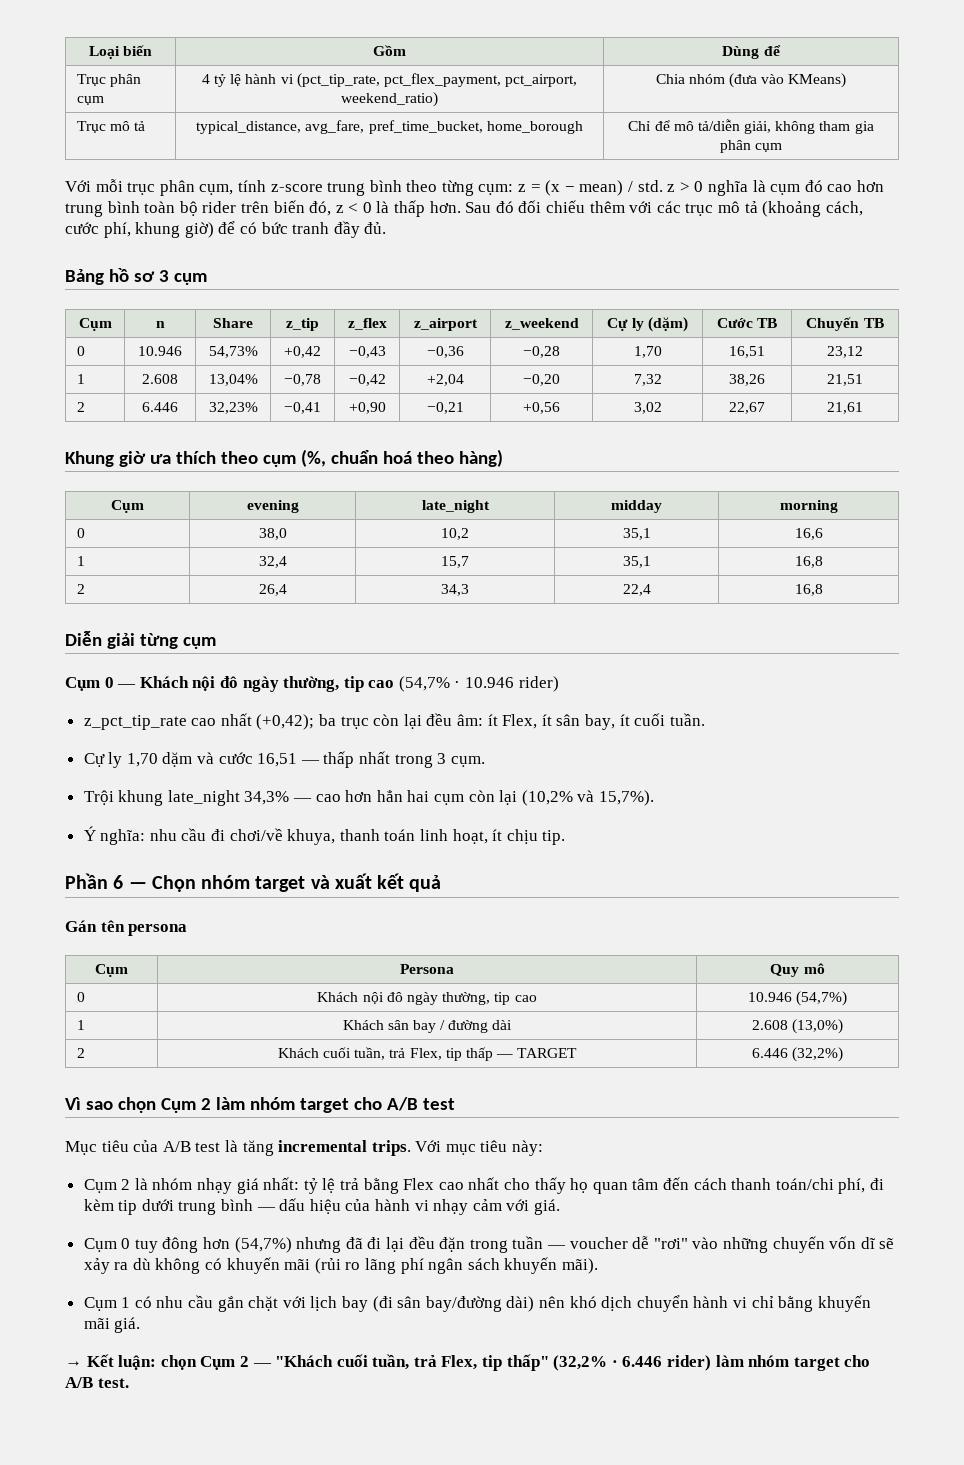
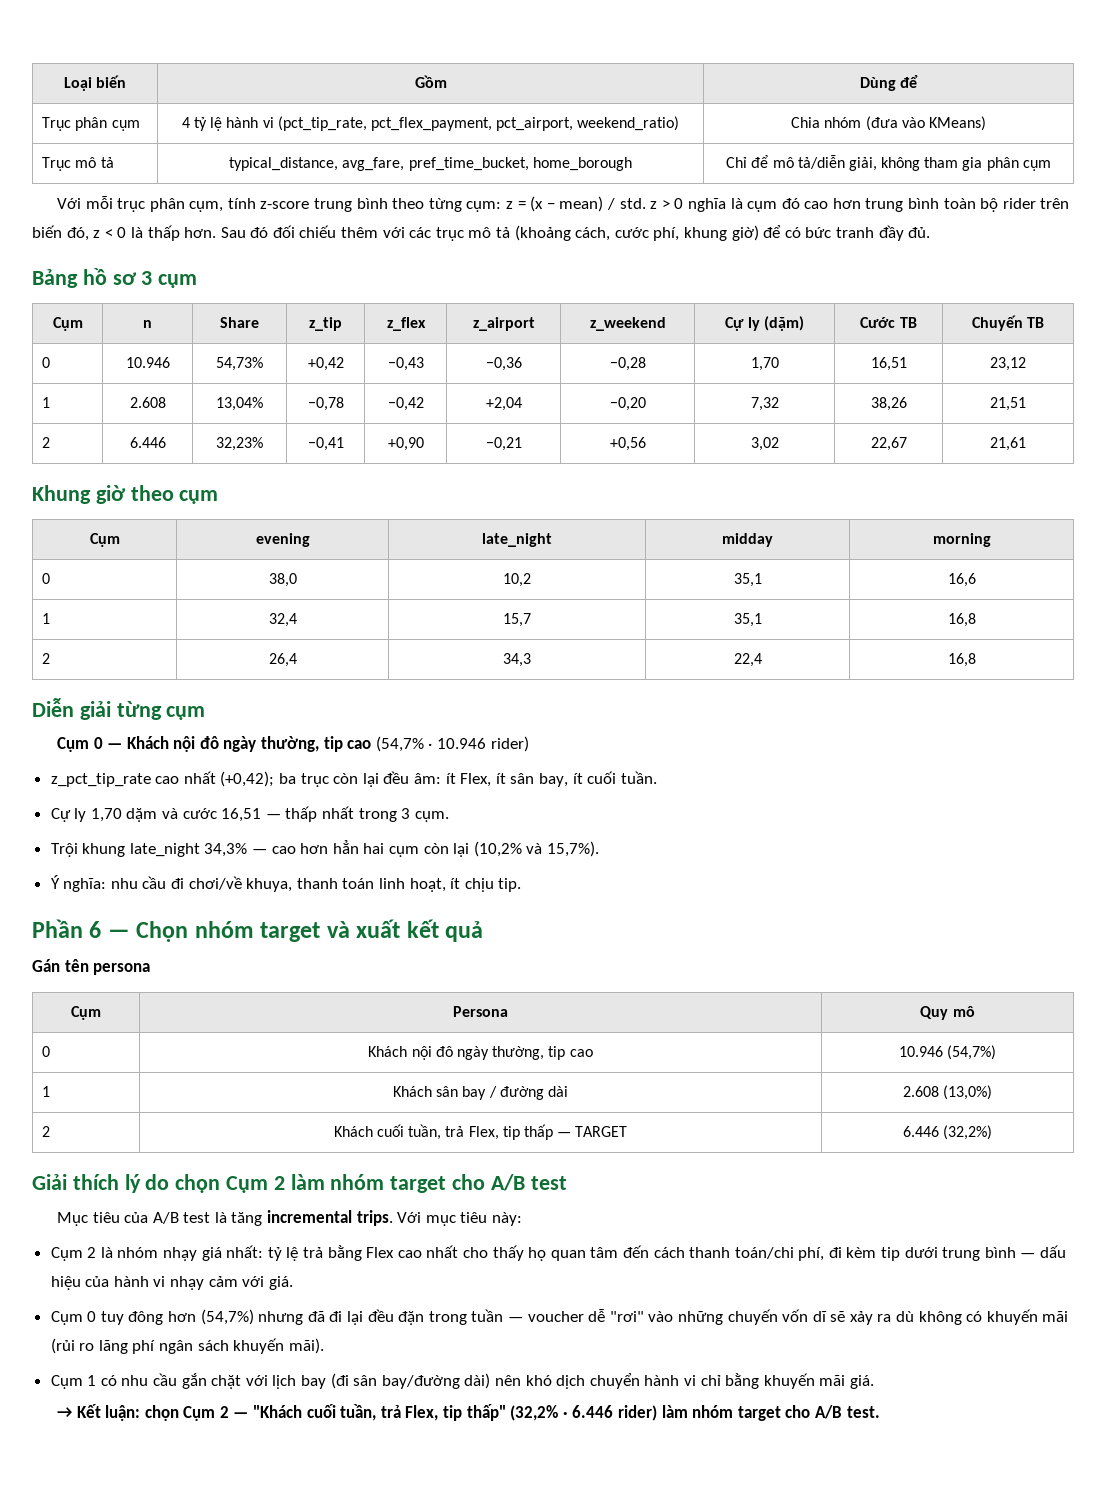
[149,451,216,464] ưa thích -> (126, 494) none
[300,449,503,467] (%, chuẩn hoá theo hàng) -> (219, 497) none
[65,1097,113,1110] Vì sao -> [32,1174,170,1193] Giải thích lý do

